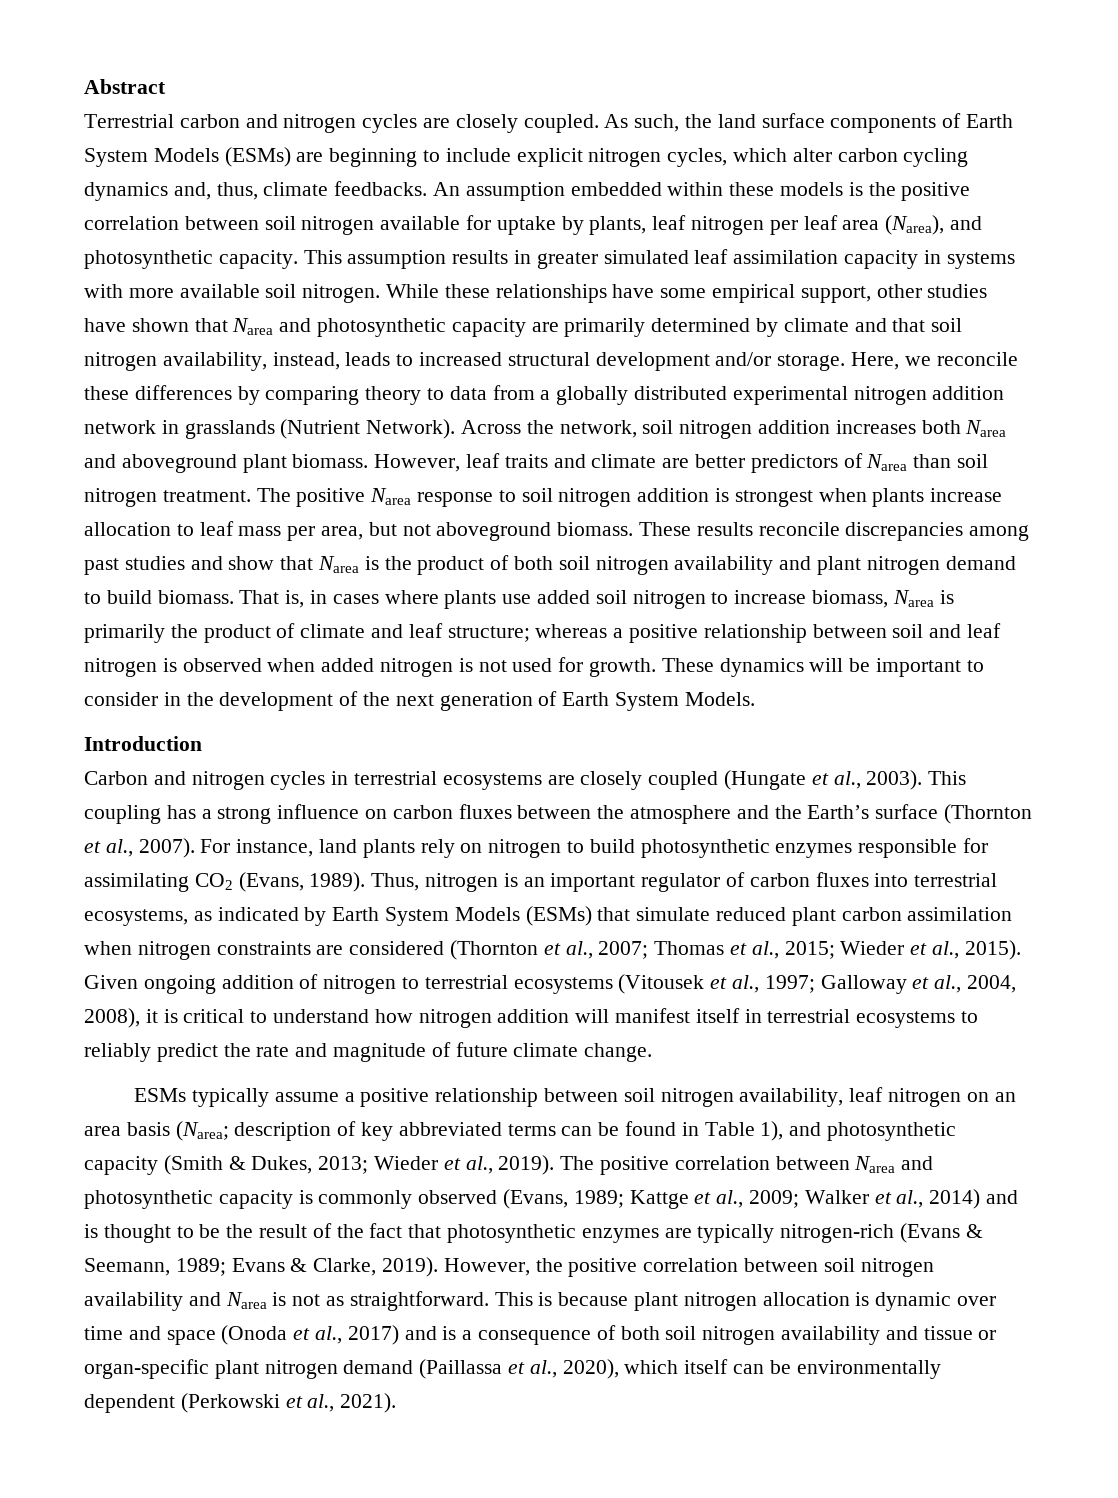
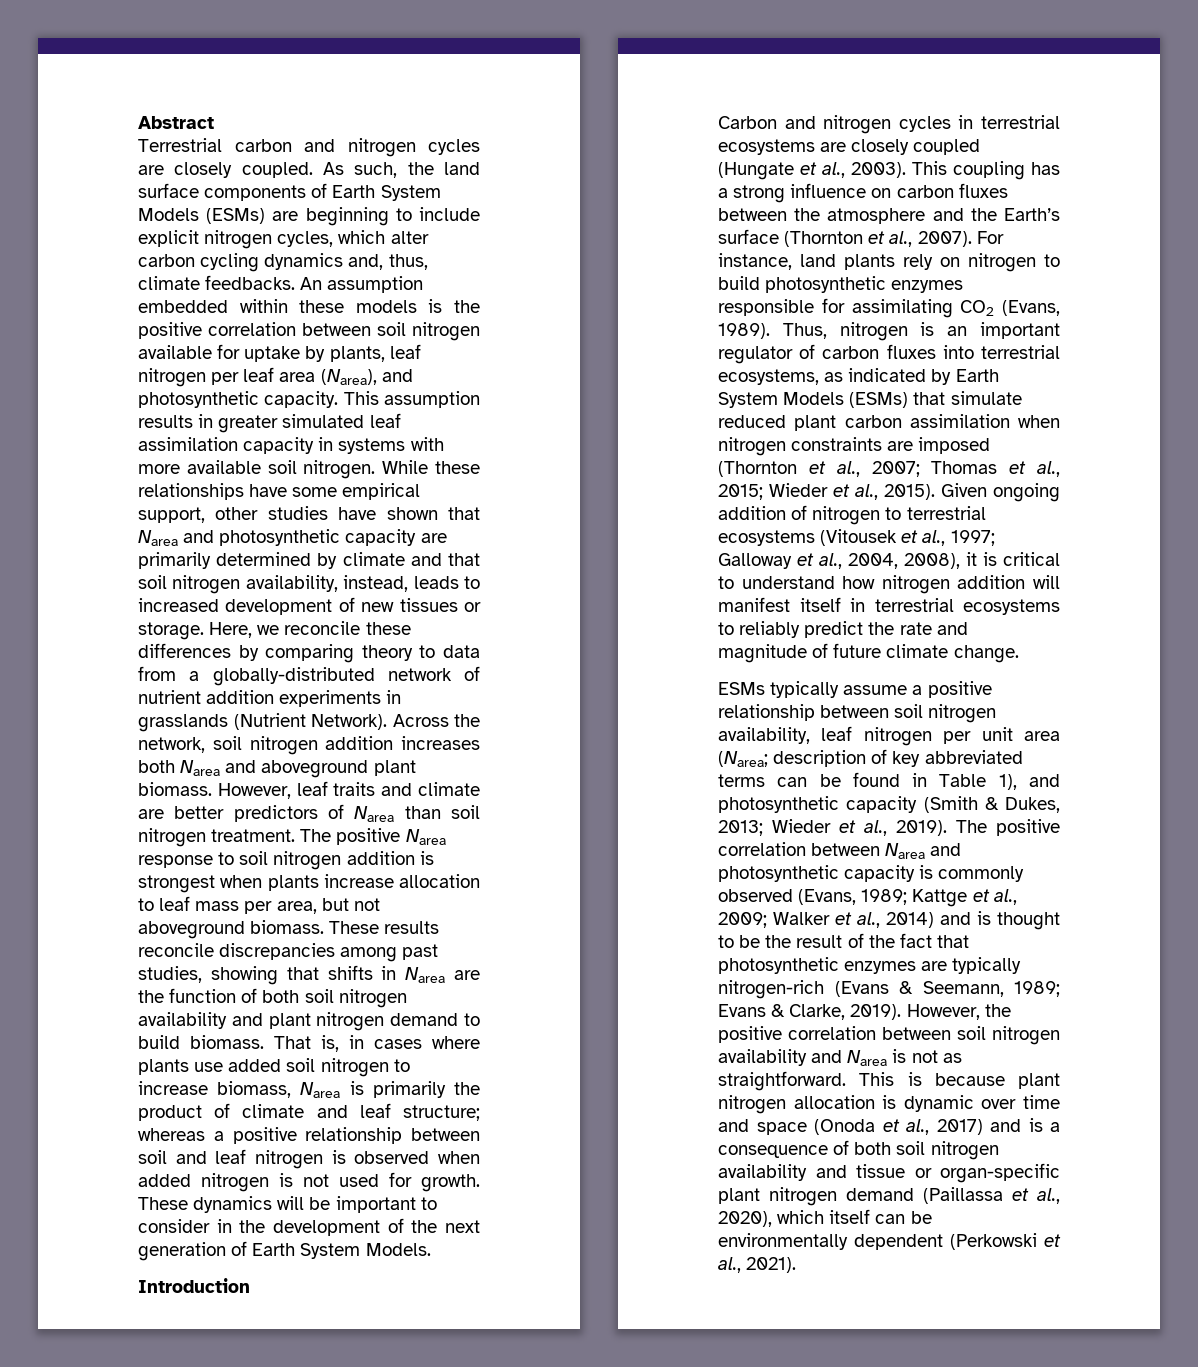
[507,352,772,371] structural development and/or -> [225,597,481,615] development of new tissues or
[556,386,1005,405] [84,420,156,434] globally distributed experimental nitrogen addition network -> [212,666,480,686] [138,690,382,707] globally-distributed network of nutrient addition experiments
[124,556,485,575] studies and show that Narea is the product -> [138,965,480,985] [138,988,237,1003] studies, showing that shifts in Narea are the function
[349,941,445,955] considered -> [918,437,991,454] imposed
[966,1092,1016,1102] [84,1122,170,1136] on an area basis -> [943,727,1060,744] per unit area

